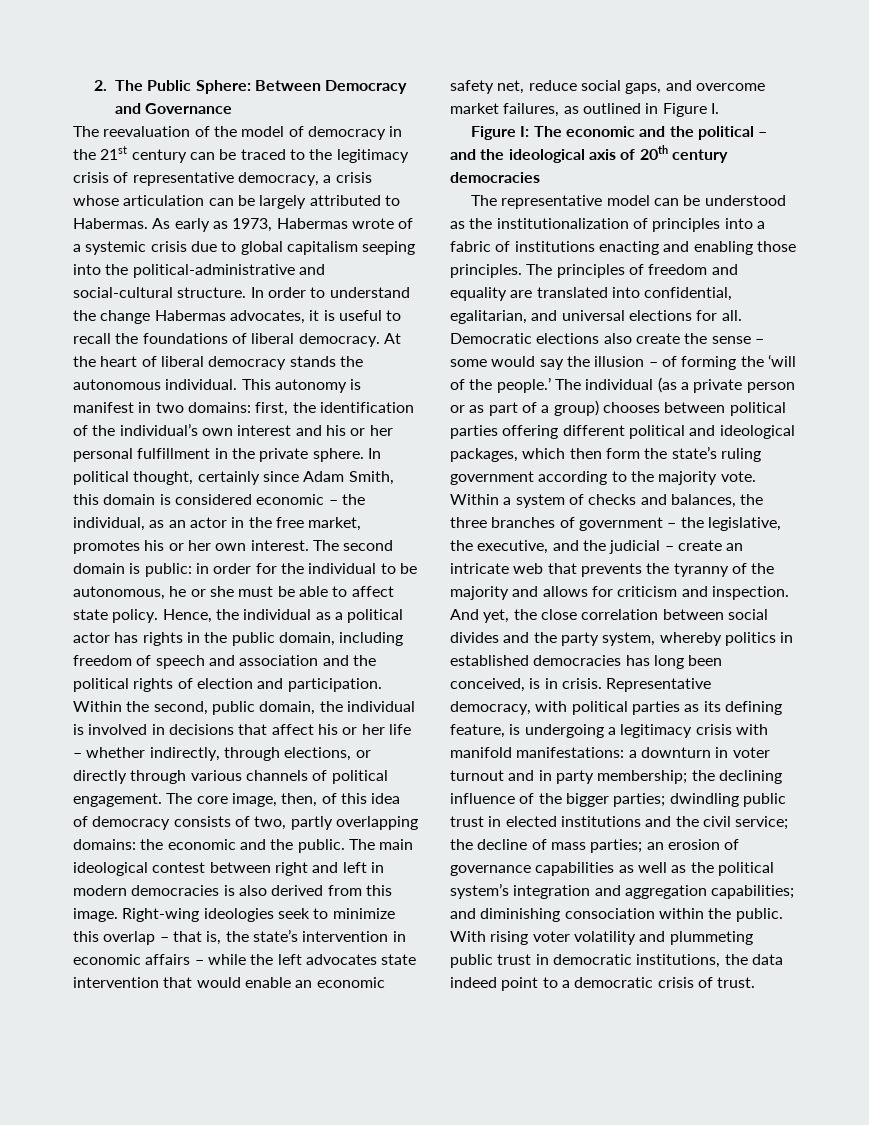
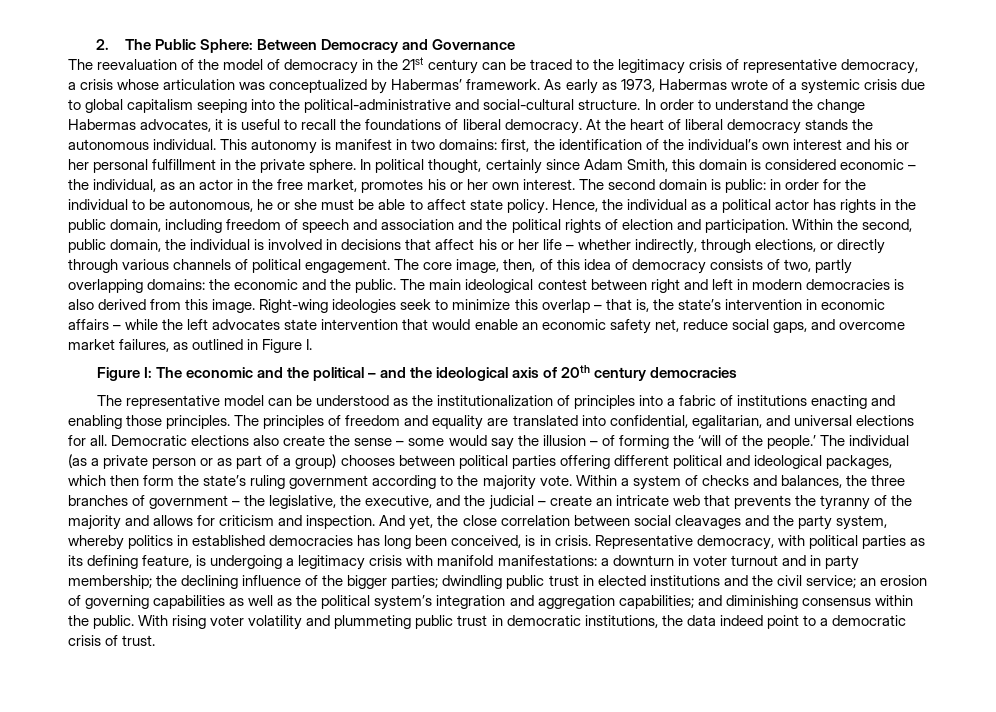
[208,195,400,209] [73,218,148,229] can be largely attributed to Habermas. -> [239,79,541,94] was conceptualized by Habermas’ framework.
[450,632,499,643] divides -> [674,515,741,529] cleavages
[450,839,643,853] the decline of mass parties; -> (856, 581) none
[450,865,531,876] governance -> [85,595,150,609] governing
[564,908,655,919] consociation -> [801,598,871,606] consensus

